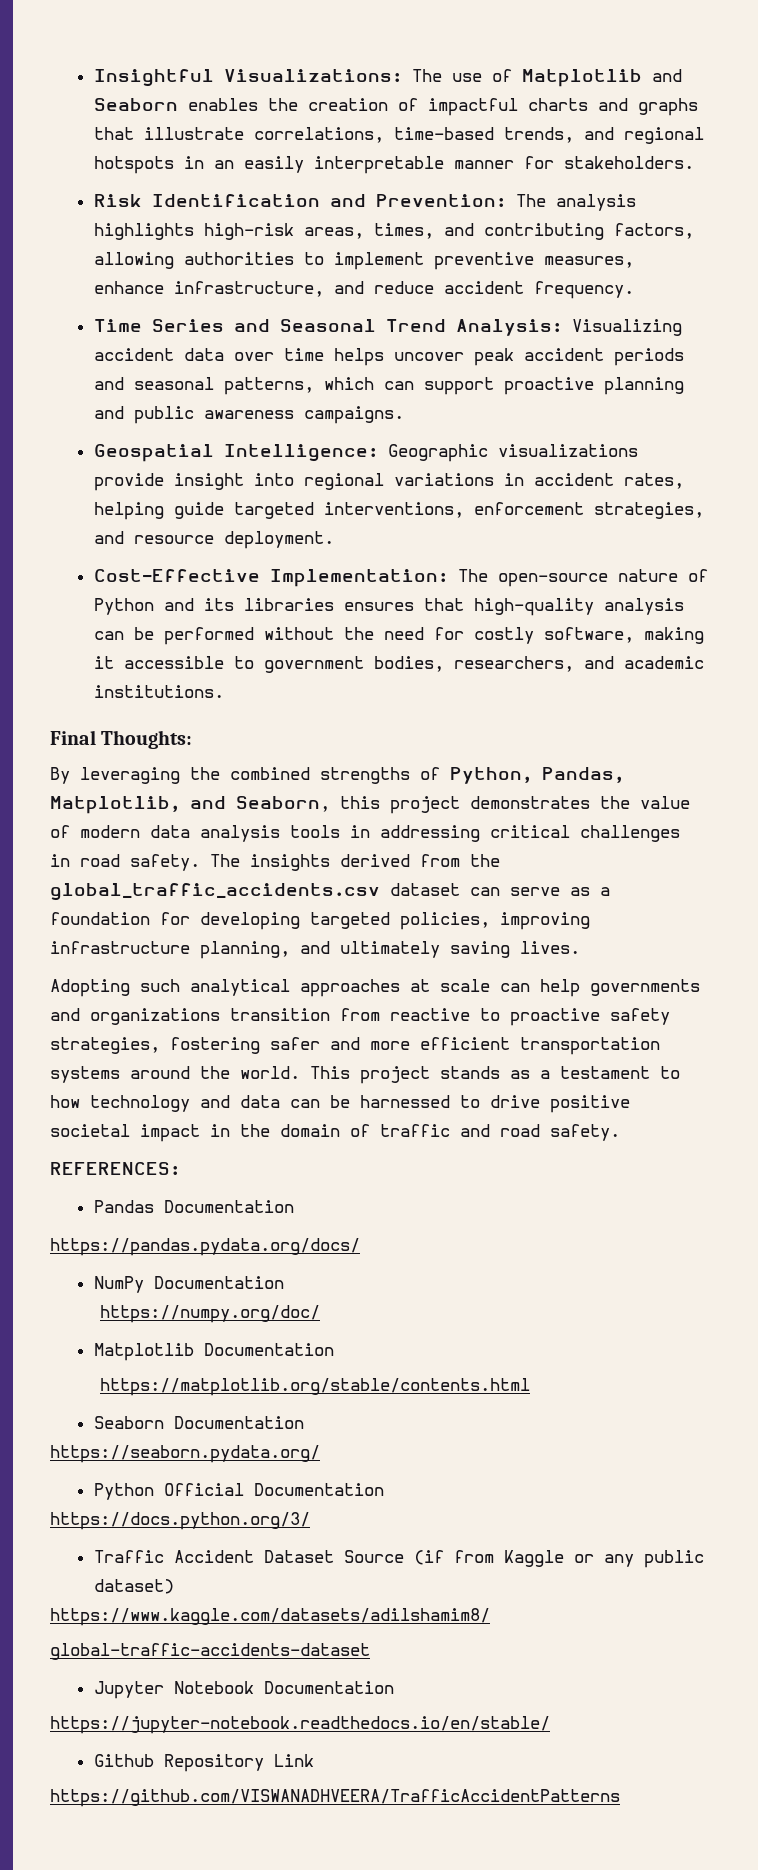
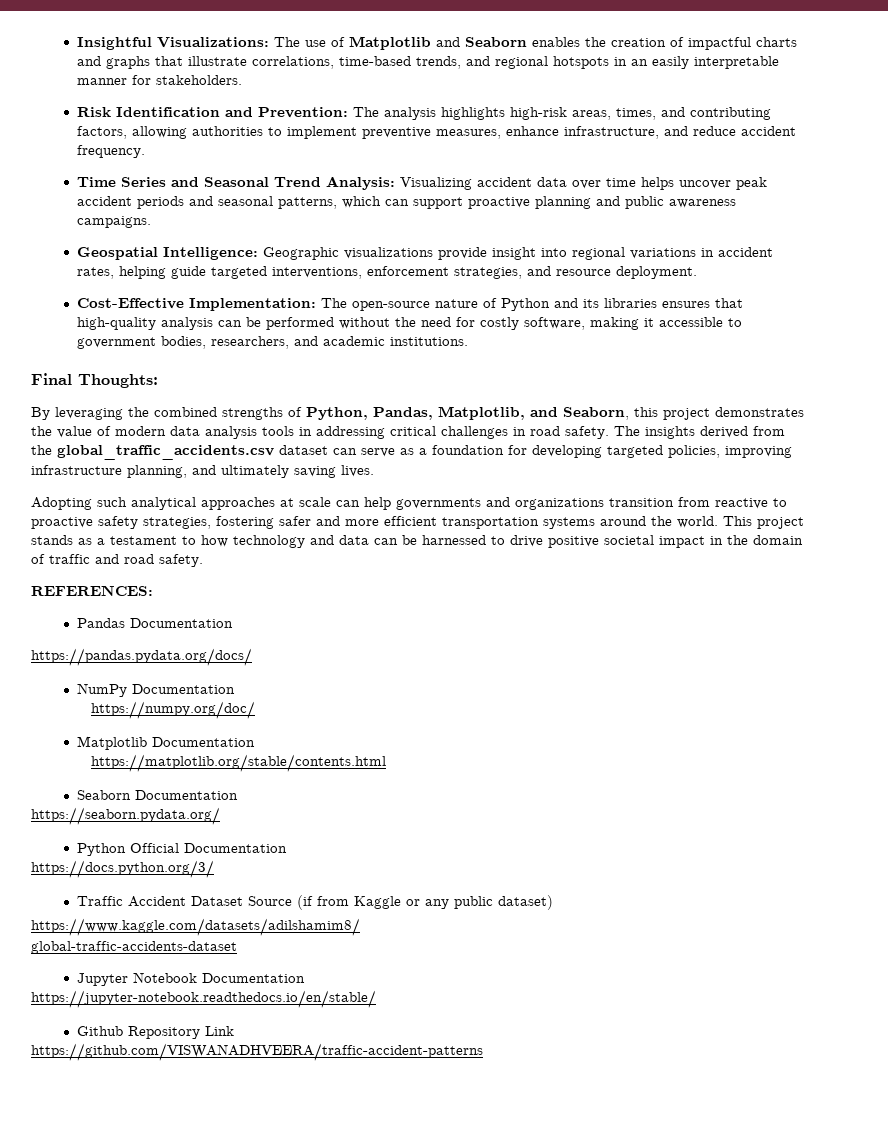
[50,1789,620,1807] https://github.com/VISWANADHVEERA/TrafficAccidentPatterns -> [31,1043,483,1061] https://github.com/VISWANADHVEERA/traffic-accident-patterns

